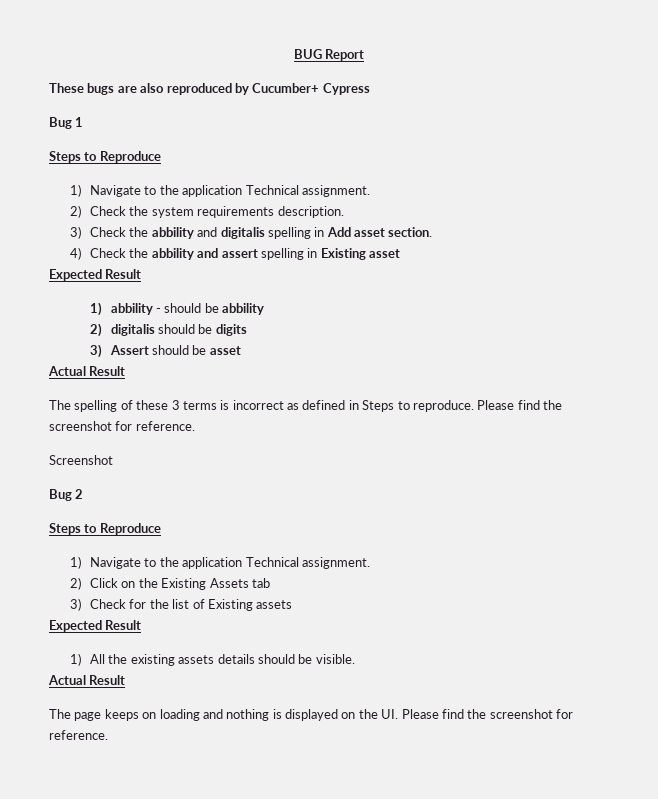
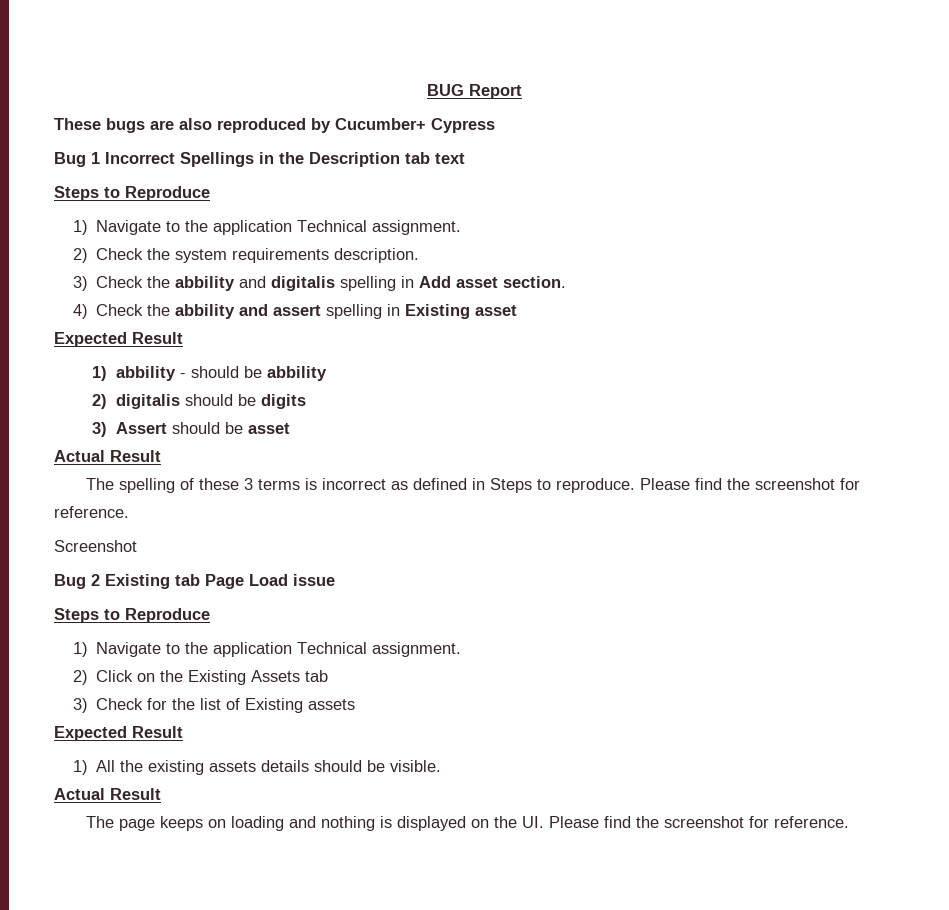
(84, 122) none -> [105,152,465,167] Incorrect Spellings in the Description tab text
(84, 494) none -> [105,574,335,589] Existing tab Page Load issue

